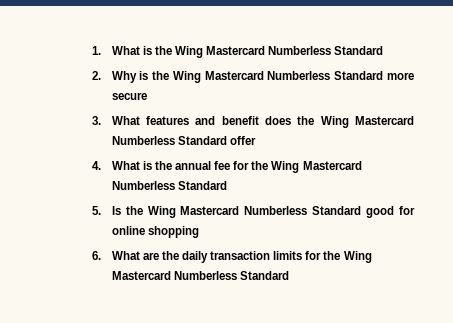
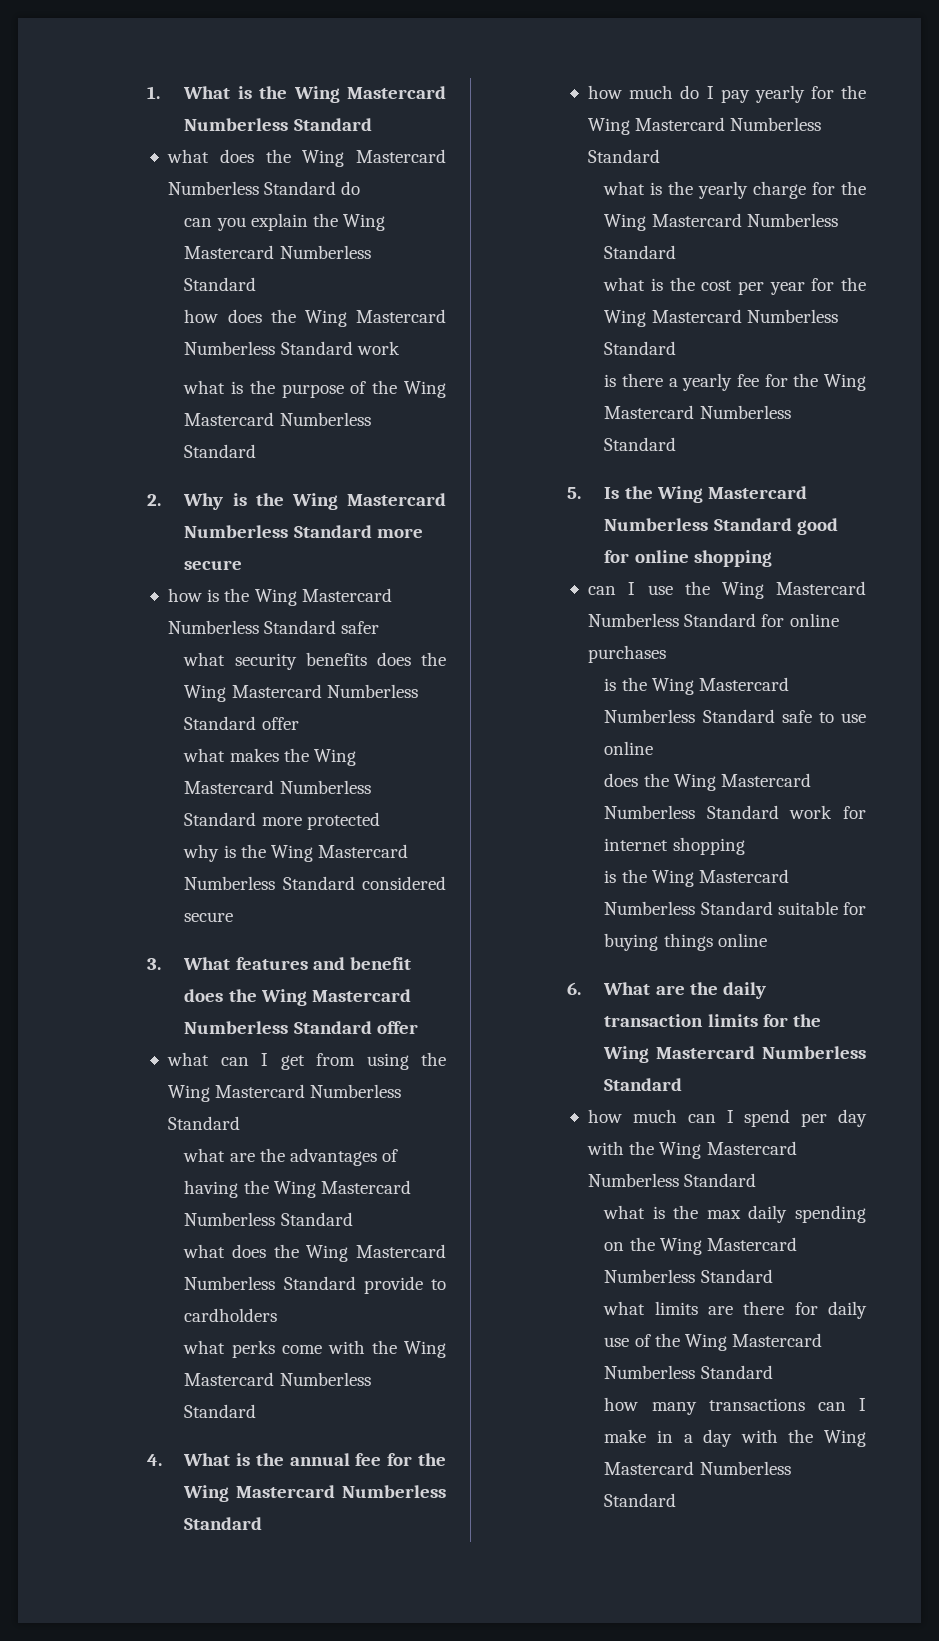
(384, 50) none -> [167,149,446,167] [168,181,361,195] [184,213,385,231] [184,245,371,259] [184,277,257,291] [184,309,446,327] [184,341,400,355] [183,380,446,398] [184,412,371,426] [184,444,257,458] // what does the Wing Mastercard Numberless Standard do // can you explain the Wing Mastercard Numberless Standard // how does the Wing Mastercard Numberless Standard work // what is the purpose of the Wing Mastercard Numberless Standard
(147, 96) none -> [168,588,392,606] [168,620,380,634] [183,652,447,670] [184,684,418,702] [184,716,299,730] [183,748,356,766] [184,780,371,794] [184,812,380,830] [183,844,408,862] [184,876,446,890] [184,912,234,922] // how is the Wing Mastercard Numberless Standard safer // what security benefits does the Wing Mastercard Numberless Standard offer // what makes the Wing Mastercard Numberless Standard more protected // why is the Wing Mastercard Numberless Standard considered secure
(256, 140) none -> [167,1052,446,1070] [168,1084,402,1102] [168,1116,241,1130] [183,1148,398,1166] [184,1180,411,1198] [184,1212,353,1226] [183,1244,446,1262] [184,1276,447,1294] [184,1308,278,1322] [183,1340,446,1358] [184,1372,371,1386] [184,1404,257,1418] // what can I get from using the Wing Mastercard Numberless Standard // what are the advantages of having the Wing Mastercard Numberless Standard // what does the Wing Mastercard Numberless Standard provide to cardholders // what perks come with the Wing Mastercard Numberless Standard
(227, 185) none -> [588,85,866,103] [588,117,822,135] [588,149,661,163] [603,181,866,199] [604,213,838,231] [604,245,677,259] [603,277,866,295] [604,309,838,327] [604,341,677,355] [604,373,866,391] [604,405,791,419] [604,437,677,451] // how much do I pay yearly for the Wing Mastercard Numberless Standard // what is the yearly charge for the Wing Mastercard Numberless Standard // what is the cost per year for the Wing Mastercard Numberless Standard // is there a yearly fee for the Wing Mastercard Numberless Standard
(199, 232) none -> [588,581,866,599] [588,613,839,627] [588,645,667,663] [604,677,789,695] [604,709,866,723] [604,741,654,755] [604,773,811,791] [604,805,866,819] [604,837,745,855] [604,869,789,887] [604,901,866,915] [604,933,767,951] // can I use the Wing Mastercard Numberless Standard for online purchases // is the Wing Mastercard Numberless Standard safe to use online // does the Wing Mastercard Numberless Standard work for internet shopping // is the Wing Mastercard Numberless Standard suitable for buying things online
(289, 275) none -> [588,1109,867,1127] [587,1141,797,1159] [588,1173,757,1187] [603,1205,866,1223] [604,1237,797,1255] [604,1269,773,1283] [603,1301,867,1319] [604,1333,822,1351] [604,1365,773,1379] [604,1397,866,1415] [604,1429,866,1447] [604,1461,791,1475] [604,1493,677,1507] // how much can I spend per day with the Wing Mastercard Numberless Standard // what is the max daily spending on the Wing Mastercard Numberless Standard // what limits are there for daily use of the Wing Mastercard Numberless Standard // how many transactions can I make in a day with the Wing Mastercard Numberless Standard

